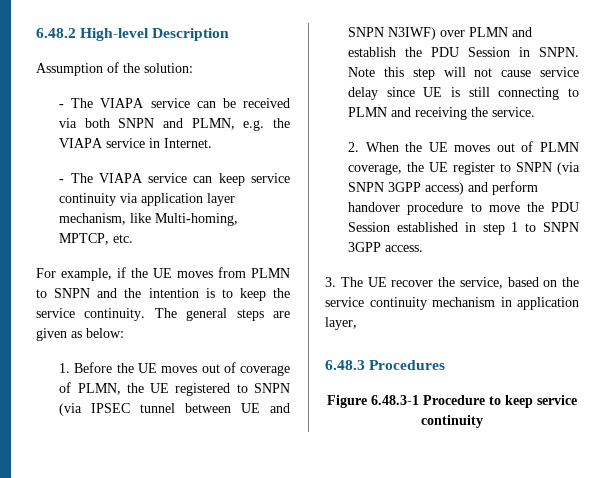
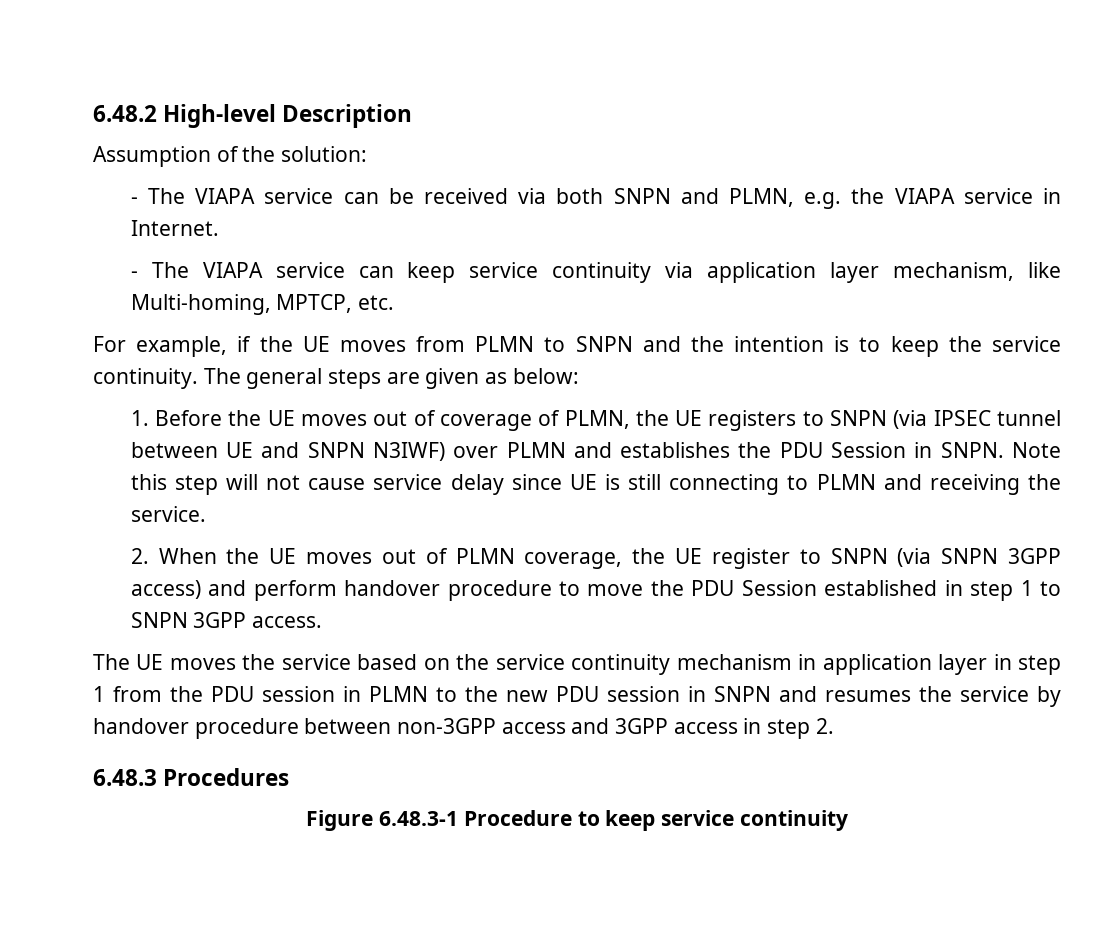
[175,383,231,396] registered -> [708,410,797,431] registers
[348,47,397,57] establish -> [620,442,731,458] establishes
[325,277,336,287] 3. -> (323, 622) none
[391,277,503,289] recover the service, -> [169,654,351,670] moves the service
[325,317,357,330] layer, -> [938,654,1061,675] [93,686,1061,707] [93,718,834,739] layer in step 1 from the PDU session in PLMN to the new PDU session in SNPN and resumes the service by handover procedure between non-3GPP access and 3GPP access in step 2.

